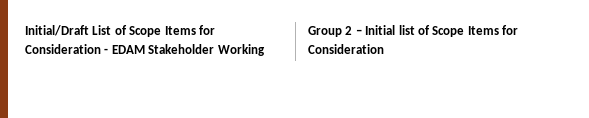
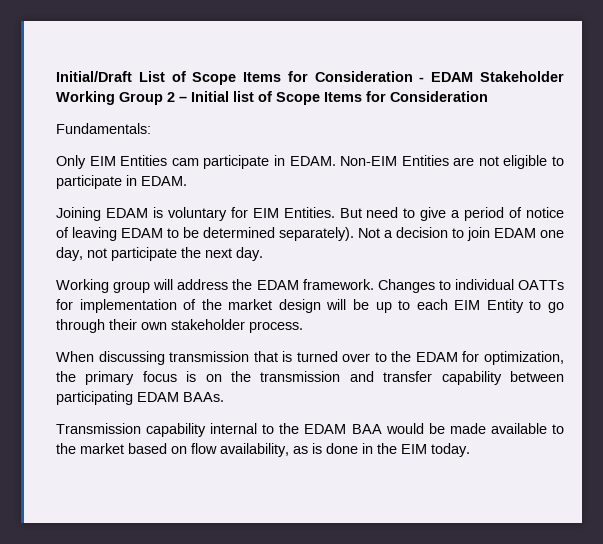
(384, 49) none -> [56,123,151,134] [56,155,564,169] [56,175,187,189] [56,207,565,221] [56,227,564,241] [56,247,263,261] [56,279,564,293] [56,299,564,313] [56,319,303,333] [56,351,564,365] [56,371,564,385] [56,391,224,405] [56,423,564,437] [56,443,470,457] // Fundamentals: // Only EIM Entities cam participate in EDAM. Non-EIM Entities are not eligible to participate in EDAM. // Joining EDAM is voluntary for EIM Entities. But need to give a period of notice of leaving EDAM to be determined separately). Not a decision to join EDAM one day, not participate the next day. // Working group will address the EDAM framework. Changes to individual OATTs for implementation of the market design will be up to each EIM Entity to go through their own stakeholder process. // When discussing transmission that is turned over to the EDAM for optimization, the primary focus is on the transmission and transfer capability between participating EDAM BAAs. // Transmission capability internal to the EDAM BAA would be made available to the market based on flow availability, as is done in the EIM today.

